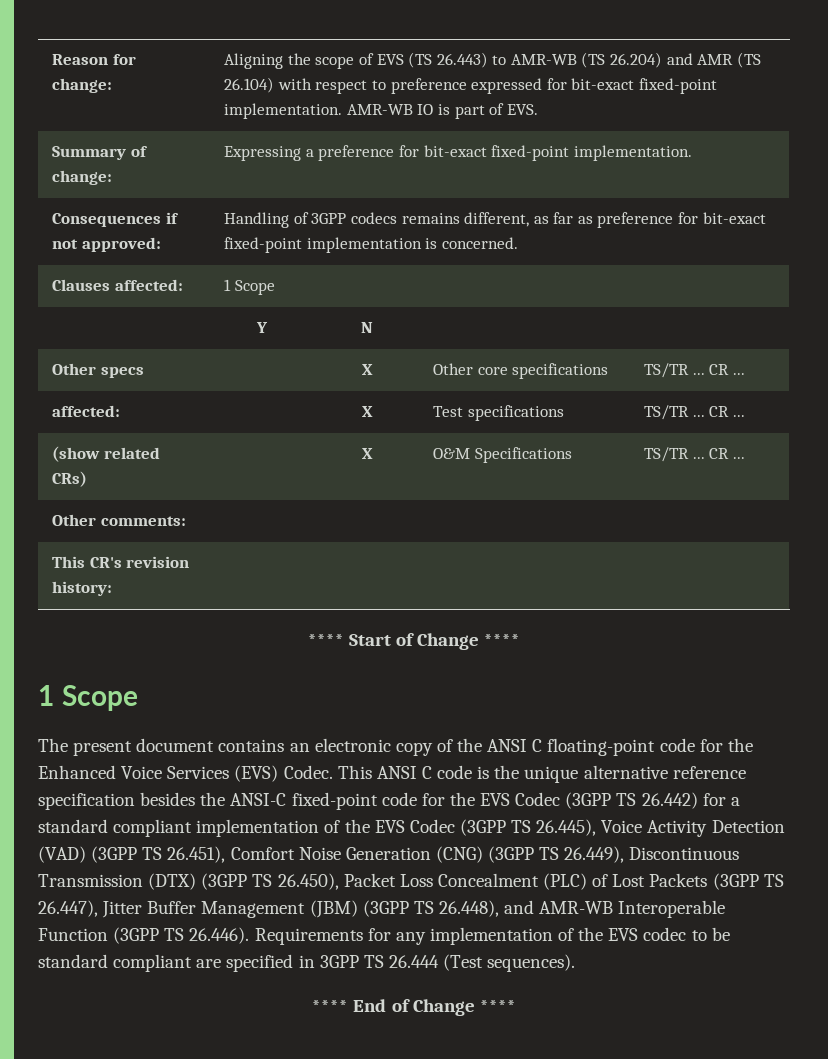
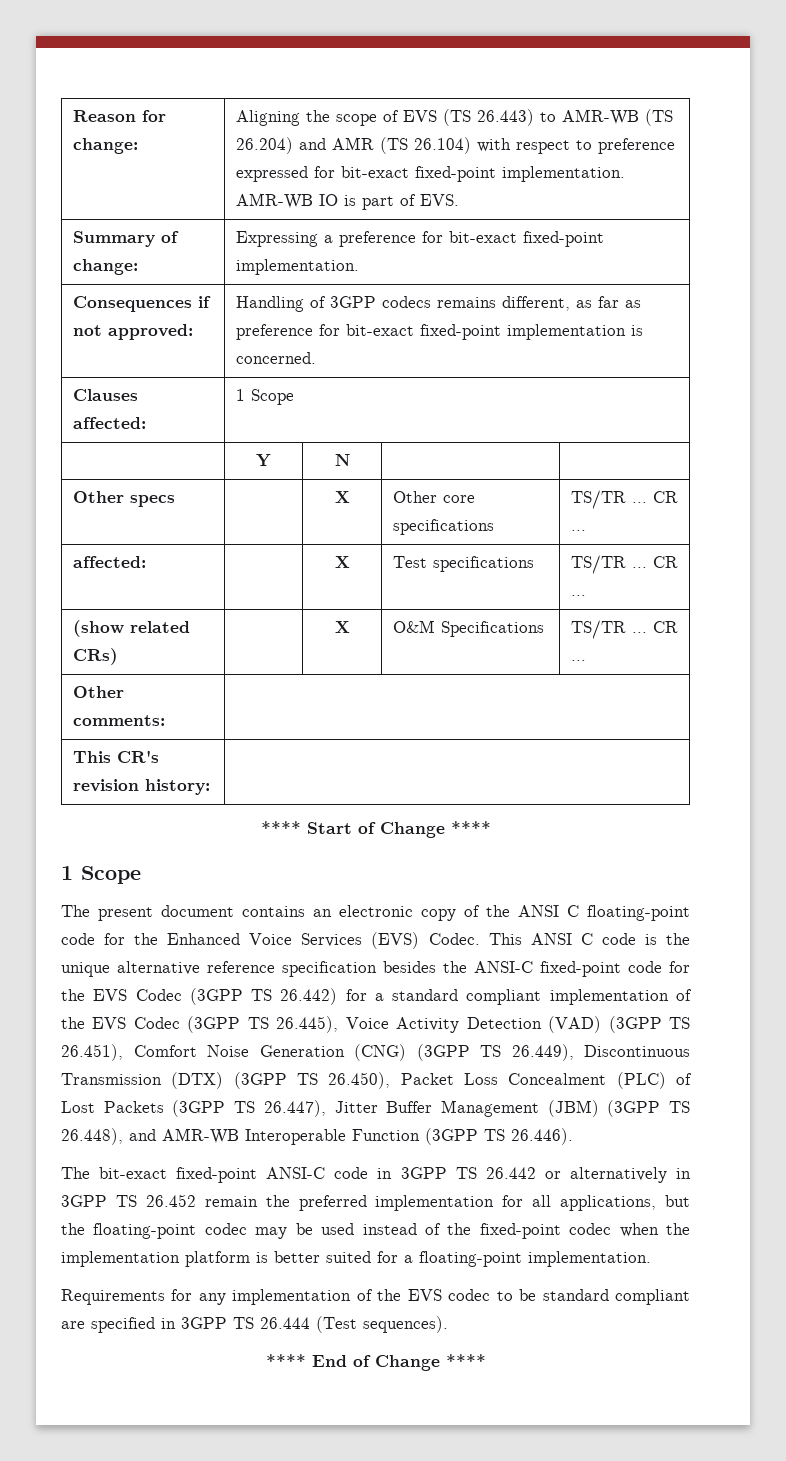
(250, 935) none -> [61,1167,691,1183] [61,1194,690,1211] [61,1223,690,1239] [61,1251,651,1267] // The bit-exact fixed-point ANSI-C code in 3GPP TS 26.442 or alternatively in 3GPP TS 26.452 remain the preferred implementation for all applications, but the floating-point codec may be used instead of the fixed-point codec when the implementation platform is better suited for a floating-point implementation. //

